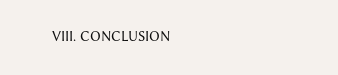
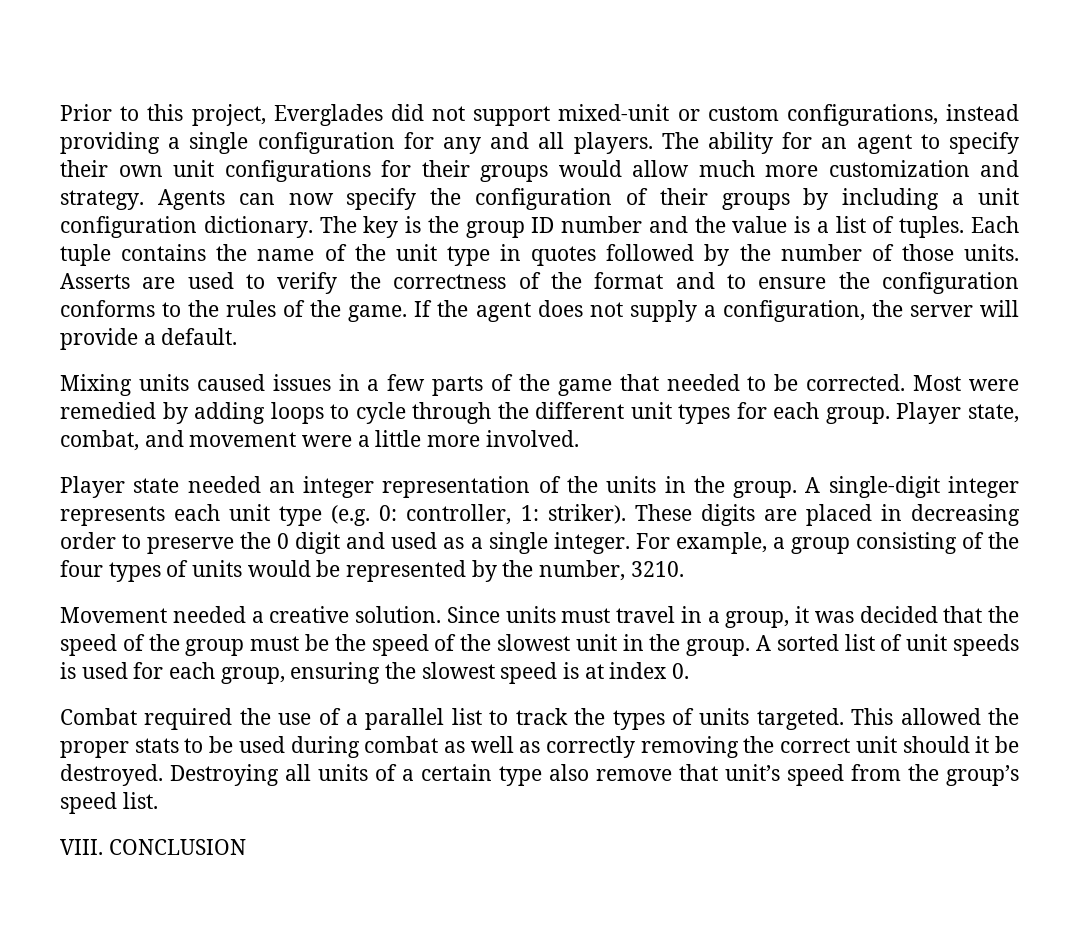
(52, 36) none -> [60,104,1019,126] [60,132,1020,154] [60,160,1019,182] [60,188,1019,210] [60,216,1019,238] [60,244,1019,266] [60,272,1020,294] [60,300,1019,322] [60,328,238,350] [60,374,1019,396] [60,402,1019,424] [60,430,579,451] [60,476,1020,498] [60,504,1020,526] [60,532,1019,554] [60,560,684,582] [60,606,1019,628] [60,634,1019,656] [60,662,690,684] [60,708,1019,730] [60,736,1020,758] [60,764,1019,786] [60,792,158,814] Prior to this project, Everglades did not support mixed-unit or custom configurations, instead providing a single configuration for any and all players. The ability for an agent to specify their own unit configurations for their groups would allow much more customization and strategy. Agents can now specify the configuration of their groups by including a unit configuration dictionary. The key is the group ID number and the value is a list of tuples. Each tuple contains the name of the unit type in quotes followed by the number of those units. Asserts are used to verify the correctness of the format and to ensure the configuration conforms to the rules of the game. If the agent does not supply a configuration, the server will provide a default. // Mixing units caused issues in a few parts of the game that needed to be corrected. Most were remedied by adding loops to cycle through the different unit types for each group. Player state, combat, and movement were a little more involved. // Player state needed an integer representation of the units in the group. A single-digit integer represents each unit type (e.g. 0: controller, 1: striker). These digits are placed in decreasing order to preserve the 0 digit and used as a single integer. For example, a group consisting of the four types of units would be represented by the number, 3210. // Movement needed a creative solution. Since units must travel in a group, it was decided that the speed of the group must be the speed of the slowest unit in the group. A sorted list of unit speeds is used for each group, ensuring the slowest speed is at index 0. // Combat required the use of a parallel list to track the types of units targeted. This allowed the proper stats to be used during combat as well as correctly removing the correct unit should it be destroyed. Destroying all units of a certain type also remove that unit’s speed from the group’s speed list. //

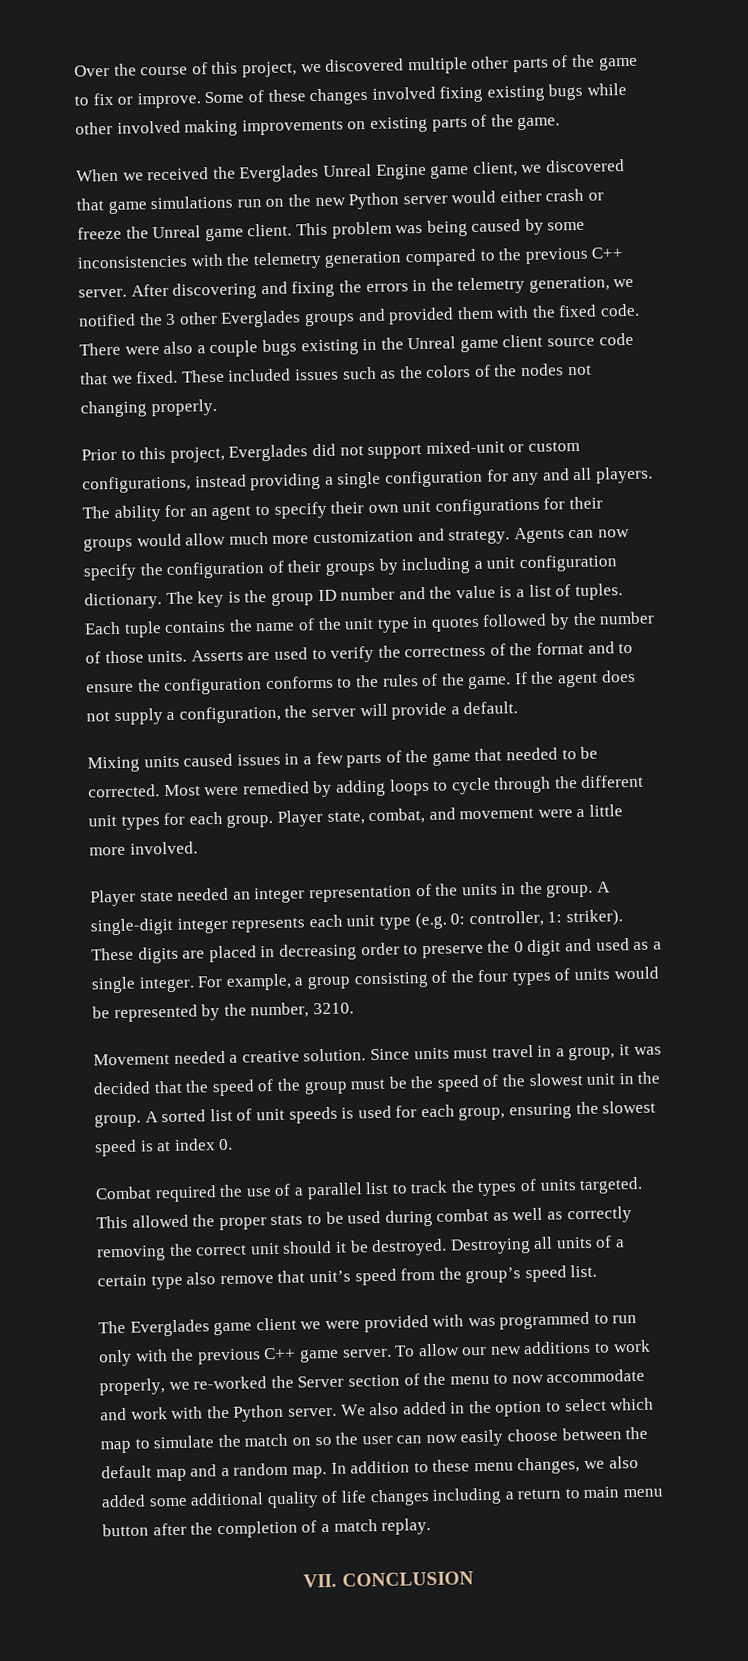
(60, 112) none -> [74,54,638,78] [74,82,628,109] [75,114,561,137] [76,159,625,183] [76,188,605,215] [77,218,586,242] [77,247,624,270] [78,276,635,300] [78,303,641,328] [79,332,634,358] [80,363,592,385] [80,398,217,418] Over the course of this project, we discovered multiple other parts of the game to fix or improve. Some of these changes involved fixing existing bugs while other involved making improvements on existing parts of the game. // When we received the Everglades Unreal Engine game client, we discovered that game simulations run on the new Python server would either crash or freeze the Unreal game client. This problem was being caused by some inconsistencies with the telemetry generation compared to the previous C++ server. After discovering and fixing the errors in the telemetry generation, we notified the 3 other Everglades groups and provided them with the fixed code. There were also a couple bugs existing in the Unreal game client source code that we fixed. These included issues such as the colors of the nodes not changing properly. //
[60,839,103,855] VIII. -> [98,1311,638,1337] [99,1339,651,1367] [99,1368,646,1396] [100,1397,655,1422] [100,1426,649,1454] [101,1455,639,1482] [101,1486,664,1509] [102,1518,432,1539] [303,1573,338,1588] The Everglades game client we were provided with was programmed to run only with the previous C++ game server. To allow our new additions to work properly, we re-worked the Server section of the menu to now accommodate and work with the Python server. We also added in the option to select which map to simulate the match on so the user can now easily choose between the default map and a random map. In addition to these menu changes, we also added some additional quality of life changes including a return to main menu button after the completion of a match replay. // VII.

